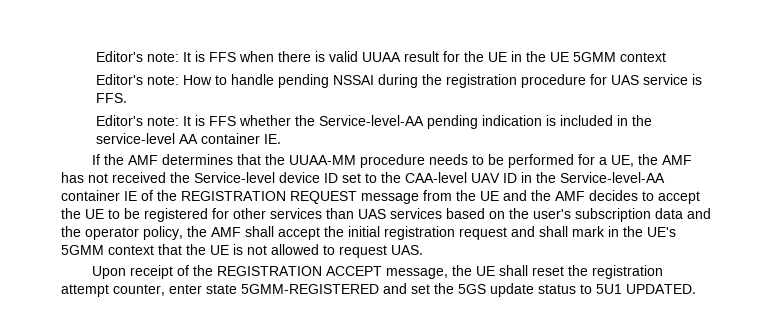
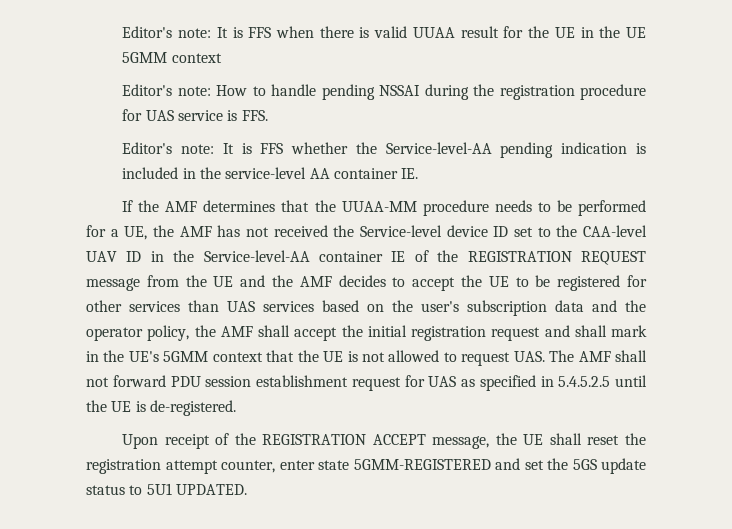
(423, 250) none -> [549,350,647,362] [86,375,647,391] [86,400,236,416] The AMF shall not forward PDU session establishment request for UAS as specified in 5.4.5.2.5 until the UE is de-registered.

